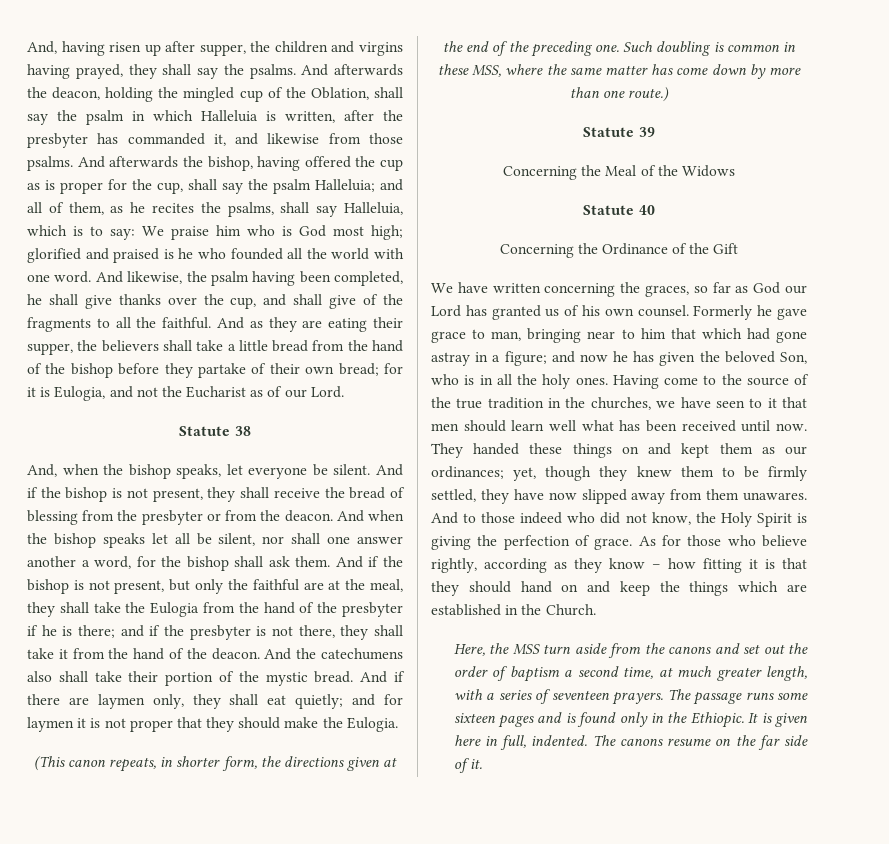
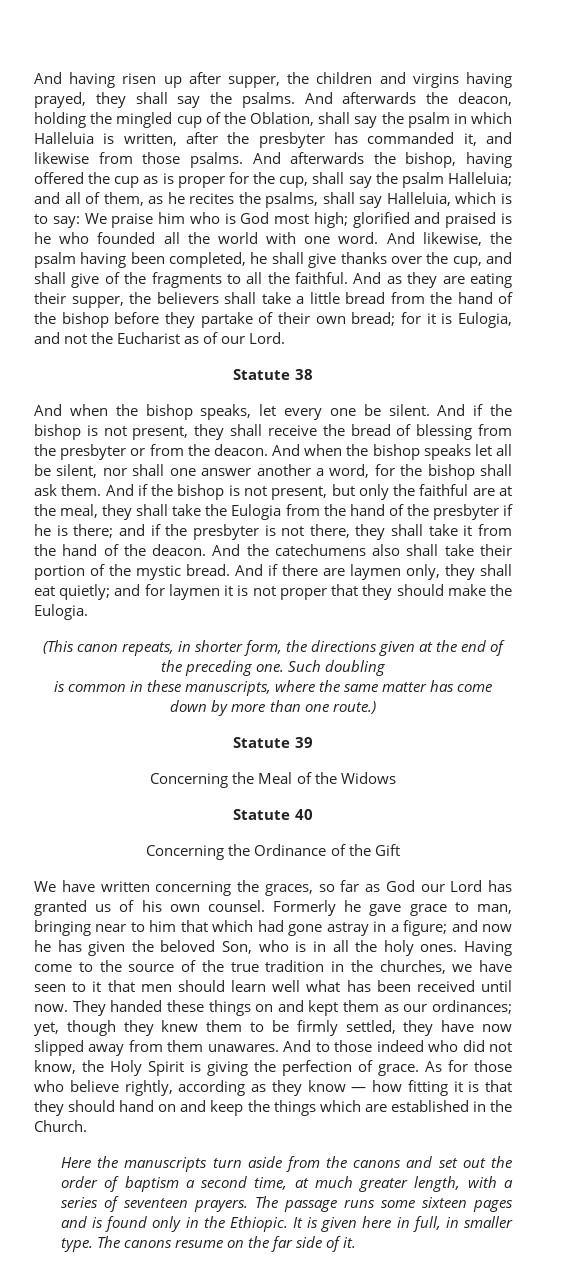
[27,41,57,54] And, -> [34,72,62,84] And
[27,464,57,477] And, -> [34,404,62,416] And
[248,467,308,479] everyone -> [284,408,356,420] every one
(711, 48) none -> (387, 668) //
[472,65,502,77] MSS, -> [184,681,271,696] manuscripts,
[652,564,661,569] – -> [351,1087,367,1092] —
[453,643,540,656] Here, the MSS -> [60,1156,208,1172] Here the manuscripts
[531,735,588,746] indented. -> [445,1216,513,1228] [60,1238,93,1252] in smaller type.

